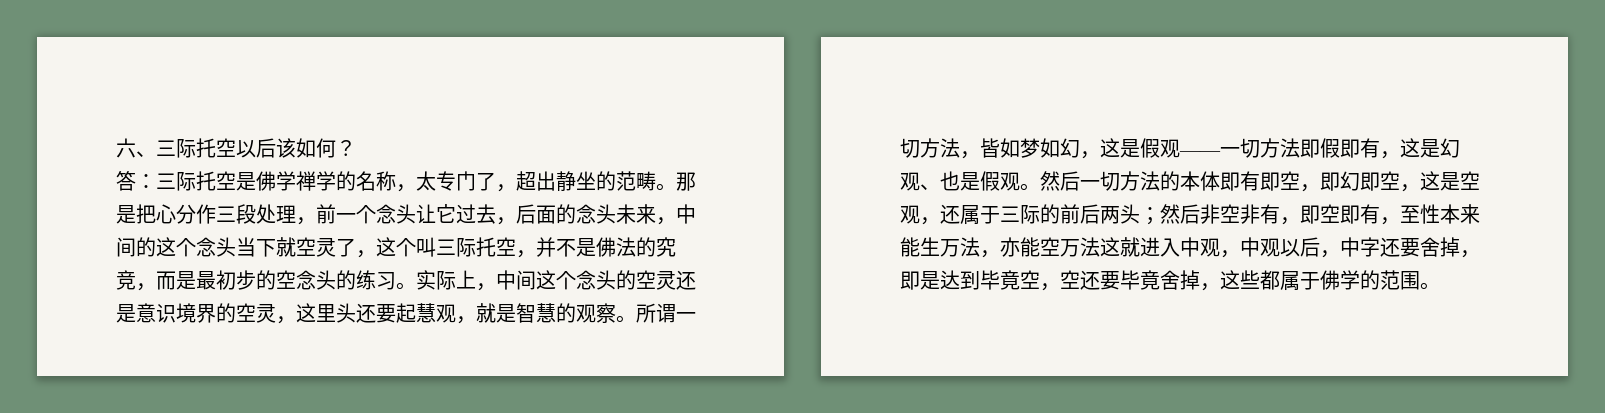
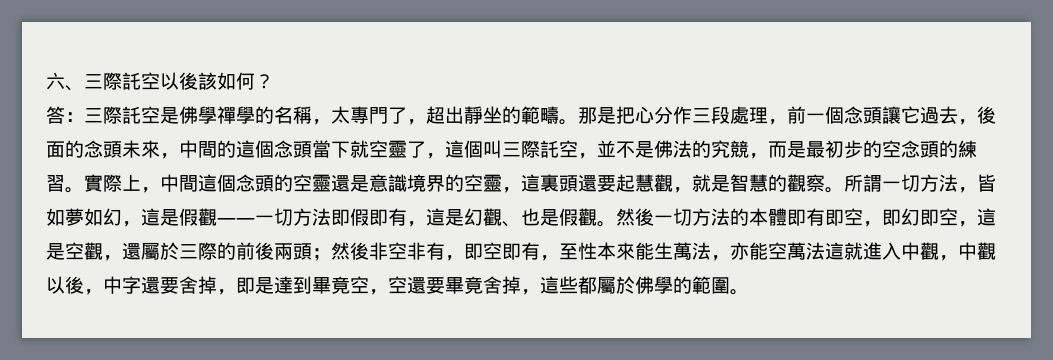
[176,138,296,158] 际托空以后该 -> [103,72,217,90] 際託空以後該
[176,171,656,192] 际托空是佛学禅学的名称，太专门了，超出静坐的范畴 -> [103,106,559,125] 際託空是佛學禪學的名稱，太專門了，超出靜坐的範疇
[256,204,276,224] 处 -> [730,106,749,124] 處
[356,204,696,225] [116,237,556,258] 个念头让它过去，后面的念头未来，中间的这个念头当下就空灵了，这个叫三际托空，并 -> [825,106,996,125] [46,140,616,159] 個念頭讓它過去，後面的念頭未來，中間的這個念頭當下就空靈了，這個叫三際託空，並
[116,270,136,290] 竞 -> [730,140,749,158] 競
[316,270,696,291] [116,303,456,324] 头的练习。实际上，中间这个念头的空灵还是意识境界的空灵，这里头还要起慧观 -> [920,140,977,158] [46,174,673,193] 頭的練習。實際上，中間這個念頭的空靈還是意識境界的空靈，這裏頭還要起慧觀
[576,303,676,324] 观察。所谓 -> [787,174,882,193] 觀察。所謂
[1020,138,1180,159] 梦如幻，这是假观 -> [65,208,217,227] 夢如幻，這是假觀
[1400,138,1460,158] [900,171,1080,191] 这是幻观、也是假观。然后 -> [426,208,654,227] 這是幻觀、也是假觀。然後
[1200,171,1220,191] 体 -> [768,208,787,226] 體
[1420,171,1480,191] [900,204,1200,225] 这是空观，还属于三际的前后两头；然后 -> [977,208,996,226] [46,242,369,261] 這是空觀，還屬於三際的前後兩頭；然後
[1460,204,1480,224] [900,237,960,257] 来能生万 -> [616,242,692,260] 來能生萬
[1060,237,1400,258] 万法这就进入中观，中观以后，中字还 -> [787,242,996,261] [46,276,160,295] 萬法這就進入中觀，中觀以後，中字還
[940,270,1000,290] 达到毕 -> [274,276,331,294] 達到畢
[1080,270,1140,290] 还要毕 -> [407,277,464,294] 還要畢
[1220,270,1420,291] 这些都属于佛学的范围 -> [540,276,730,294] 這些都屬於佛學的範圍

